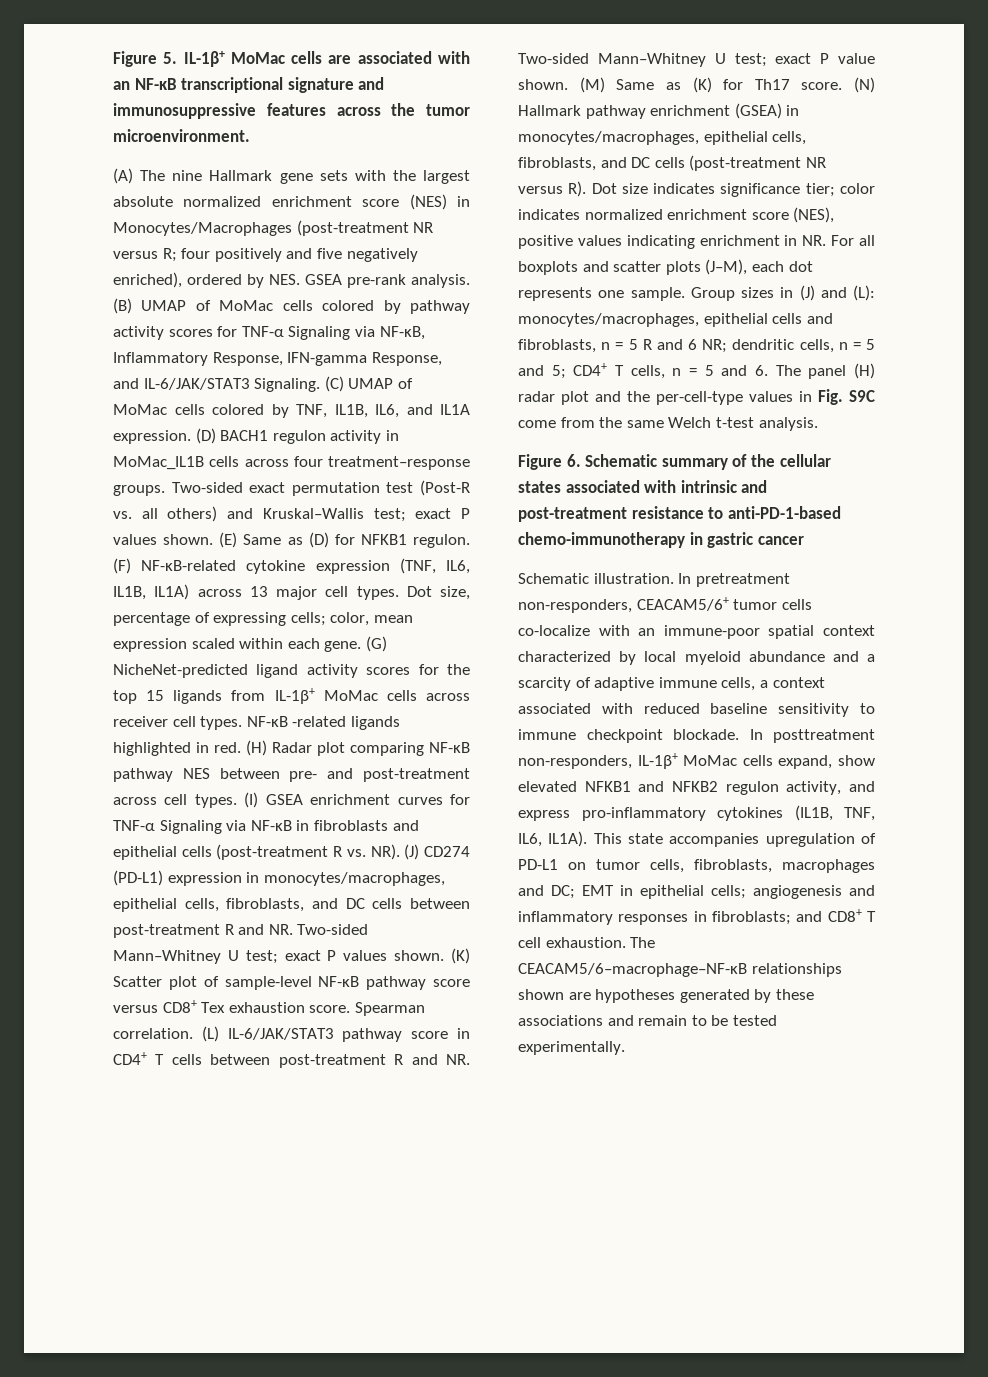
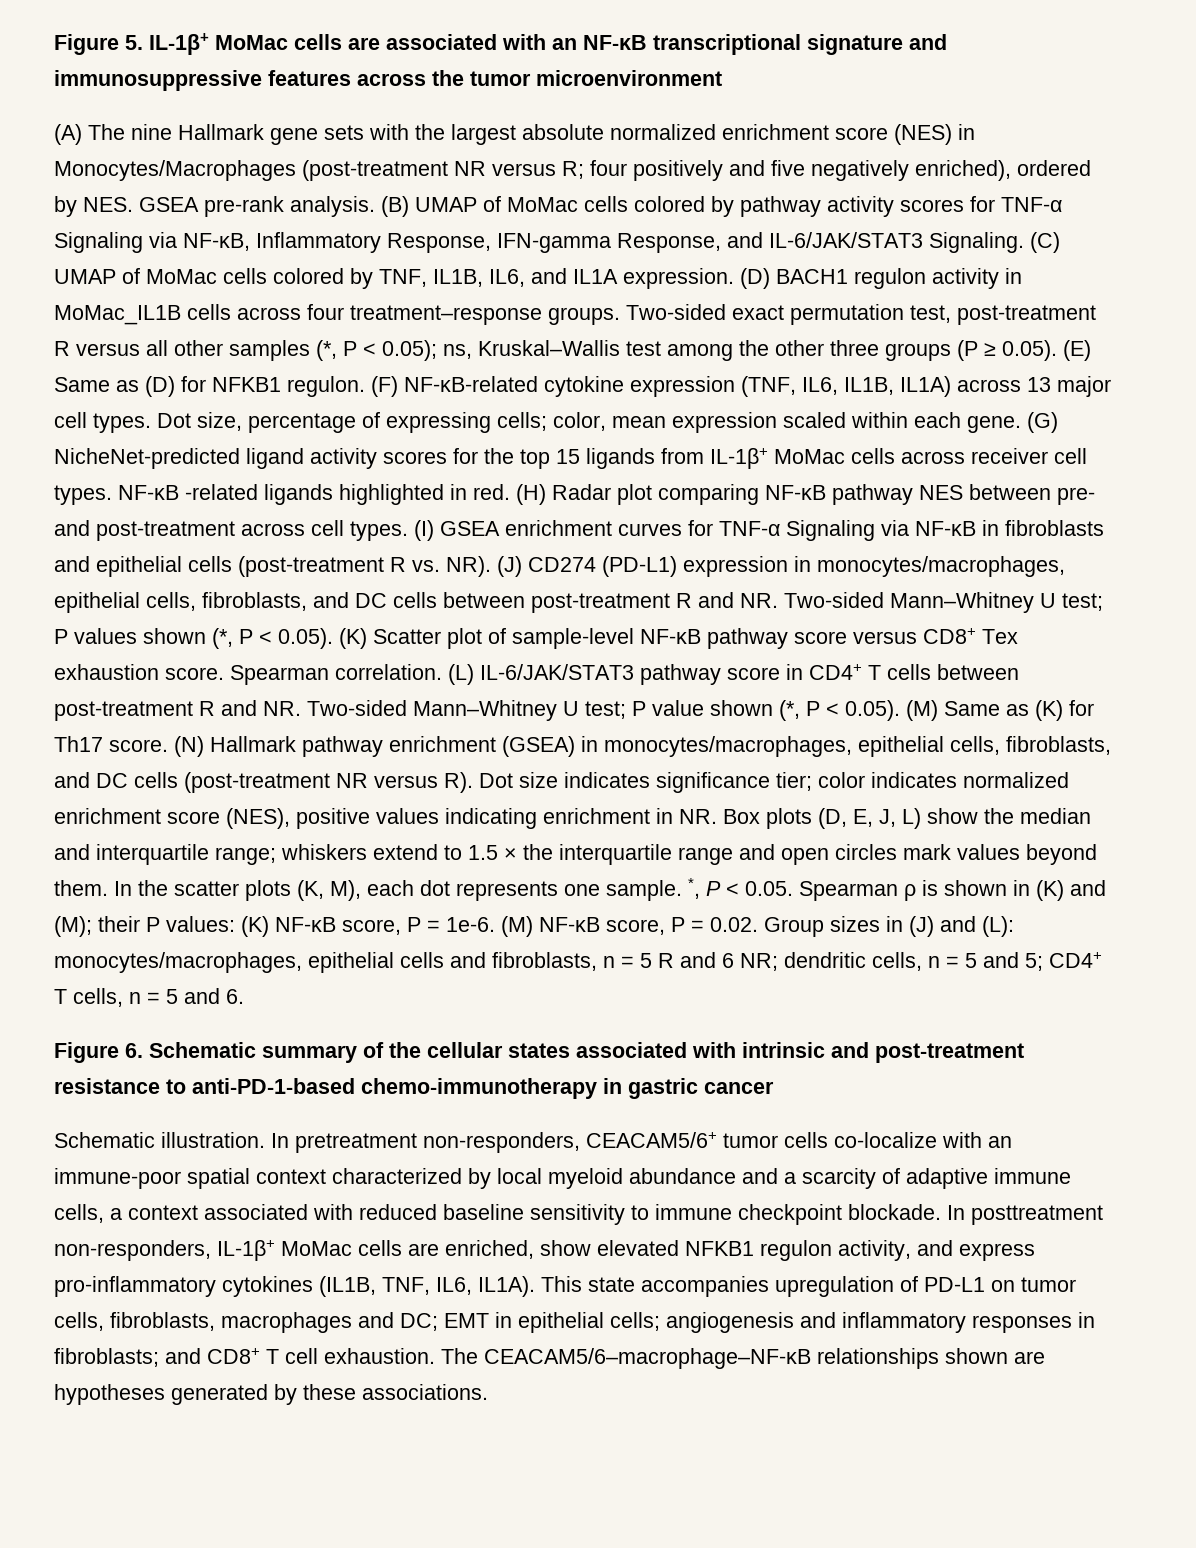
[113,129,250,142] microenvironment. -> [536,70,722,86] microenvironment
[386,480,470,496] [113,506,470,522] [113,534,214,545] test (Post-R vs. all others) and Kruskal–Wallis test; exact P values shown. -> [910,305,1096,325] [54,340,1057,361] test, post-treatment R versus all other samples (*, P < 0.05); ns, Kruskal–Wallis test among the other three groups (P ≥ 0.05).
[284,950,445,961] exact P values shown. -> [54,628,333,649] P values shown (*, P < 0.05).
[775,53,812,64] exact -> (626, 710) none
[518,79,568,90] shown. -> [710,700,900,721] shown (*, P < 0.05).
[831,235,875,246] [518,259,748,275] For all boxplots and scatter plots (J–M), -> [723,808,1091,829] [54,844,1097,865] [54,880,361,901] Box plots (D, E, J, L) show the median and interquartile range; whiskers extend to 1.5 × the interquartile range and open circles mark values beyond them. In the scatter plots (K, M),
(685, 294) none -> [688,878,1106,901] [54,916,758,937] *, P < 0.05. Spearman ρ is shown in (K) and (M); their P values: (K) NF-κB score, P = 1e-6. (M) NF-κB score, P = 0.02.
[775,363,875,379] [518,389,875,405] [518,417,818,431] The panel (H) radar plot and the per-cell-type values in Fig. S9C come from the same Welch t-test analysis. -> (244, 996) none
[778,755,833,769] expand, -> [408,1240,534,1259] are enriched,
[638,781,718,792] and NFKB2 -> (754, 1248) none
[518,1015,777,1026] [518,1041,625,1055] associations and remain to be tested experimentally. -> [362,1384,488,1400] associations.

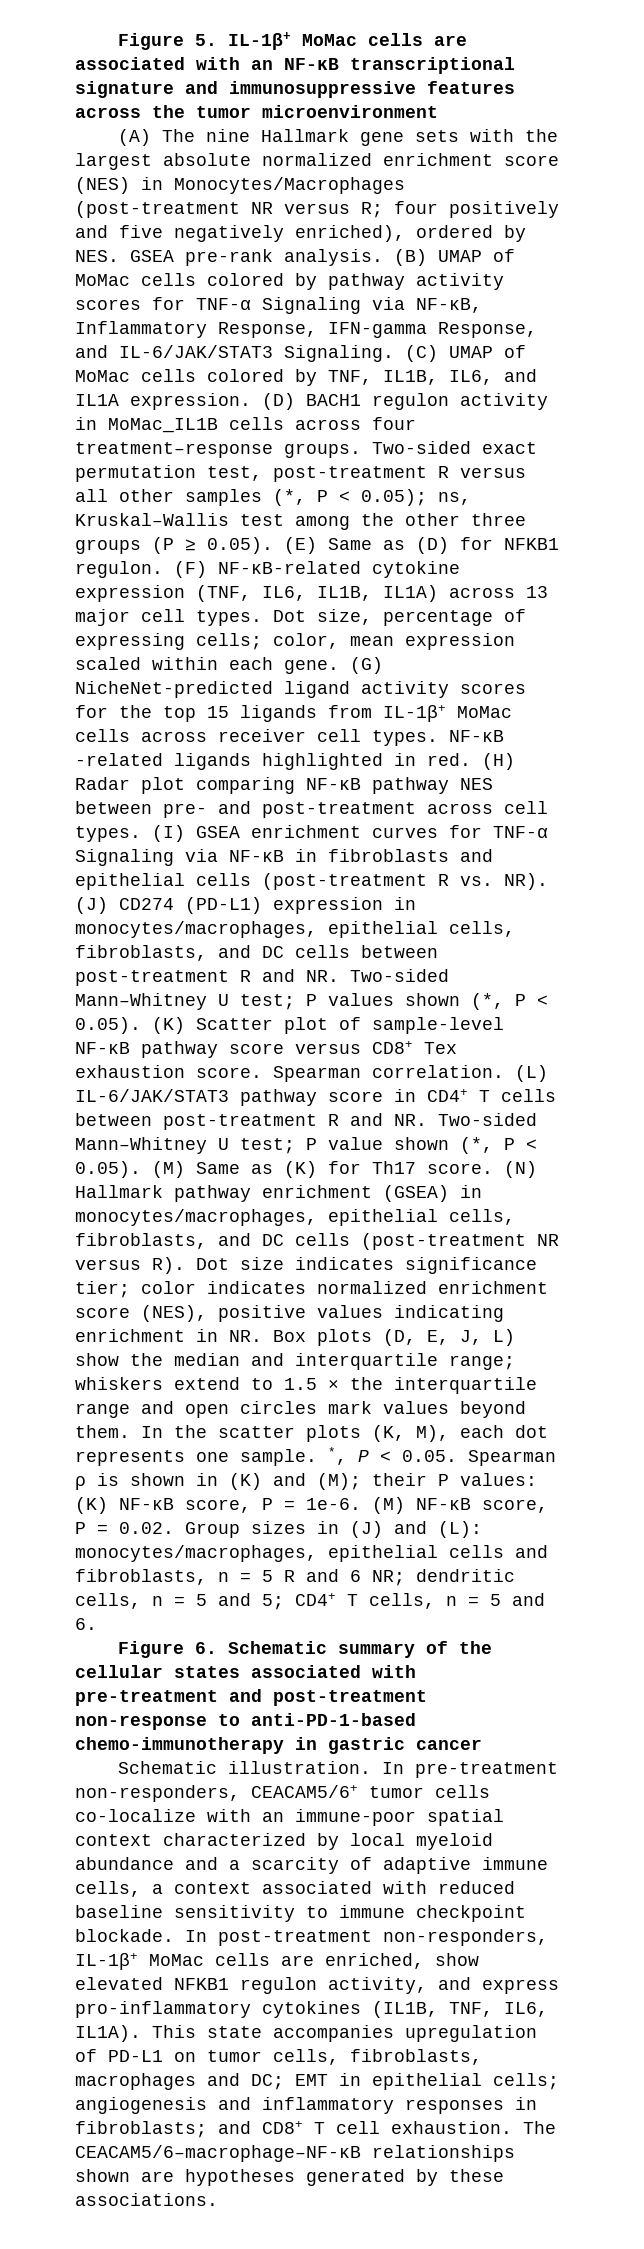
[742,1042,1024,1063] [54,1078,160,1094] intrinsic and post-treatment resistance -> [75,1689,427,1706] [75,1715,207,1730] pre-treatment and post-treatment non-response
[295,1133,417,1153] pretreatment -> [414,1762,558,1778] pre-treatment
[971,1205,1103,1225] posttreatment -> [218,1930,372,1946] post-treatment

